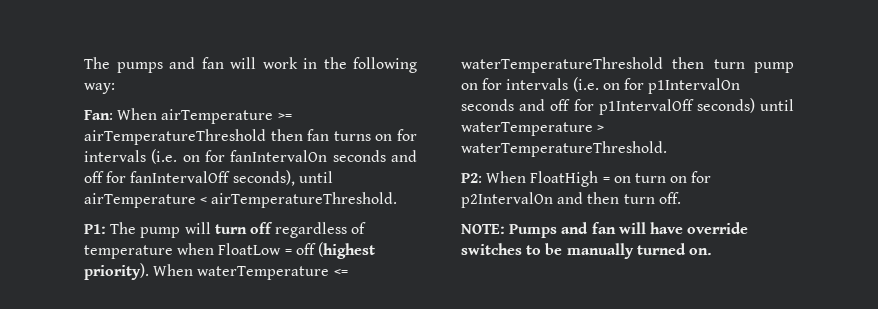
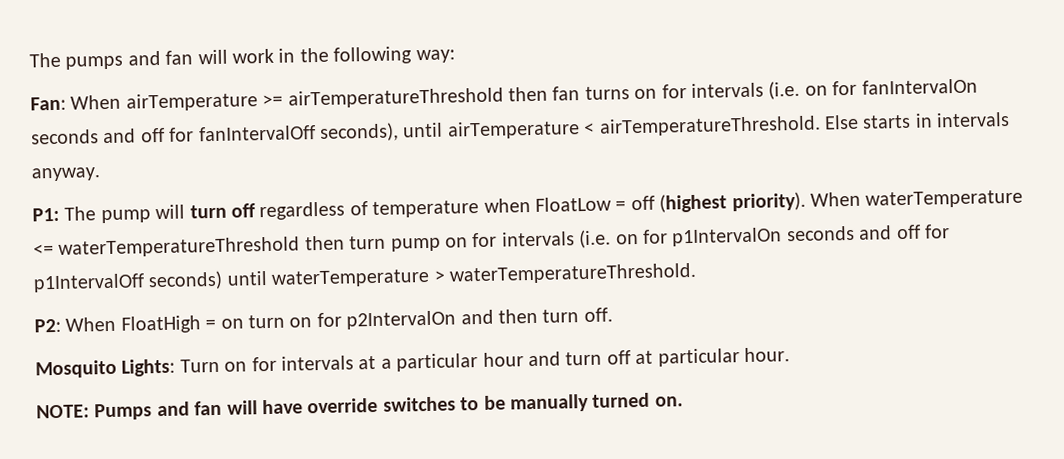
(398, 200) none -> [823,111,1011,130] [31,167,100,182] Else starts in intervals anyway.
(681, 198) none -> [35,347,790,379] // Mosquito Lights: Turn on for intervals at a particular hour and turn off at particular hour.

